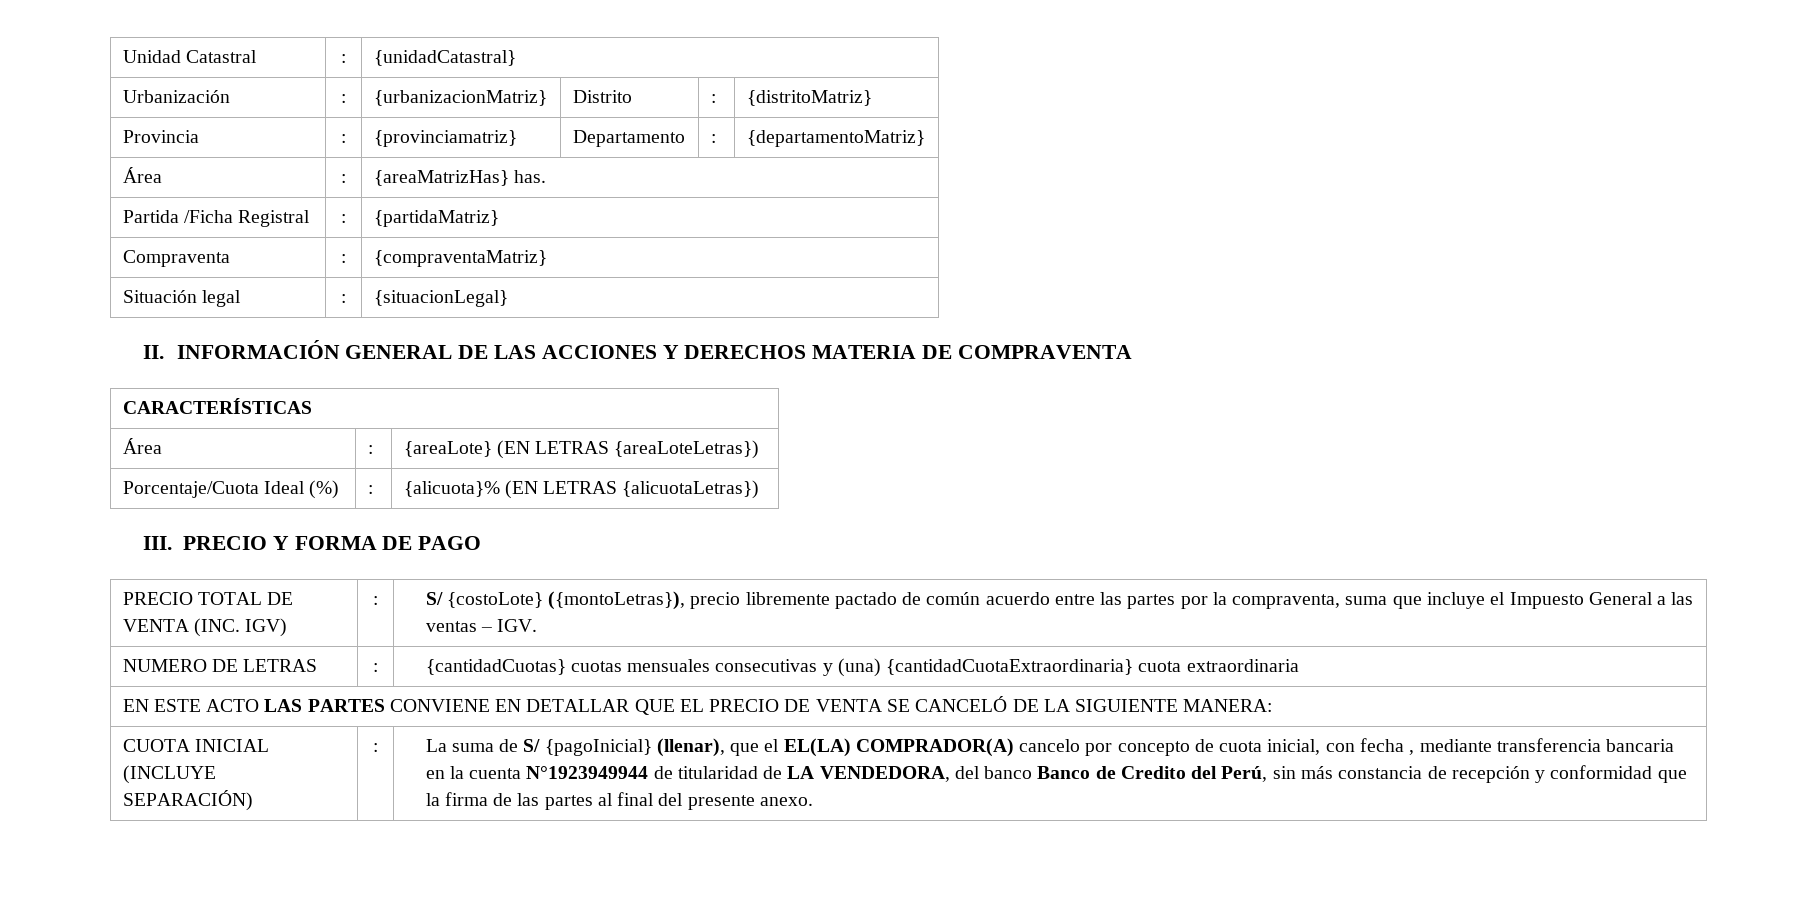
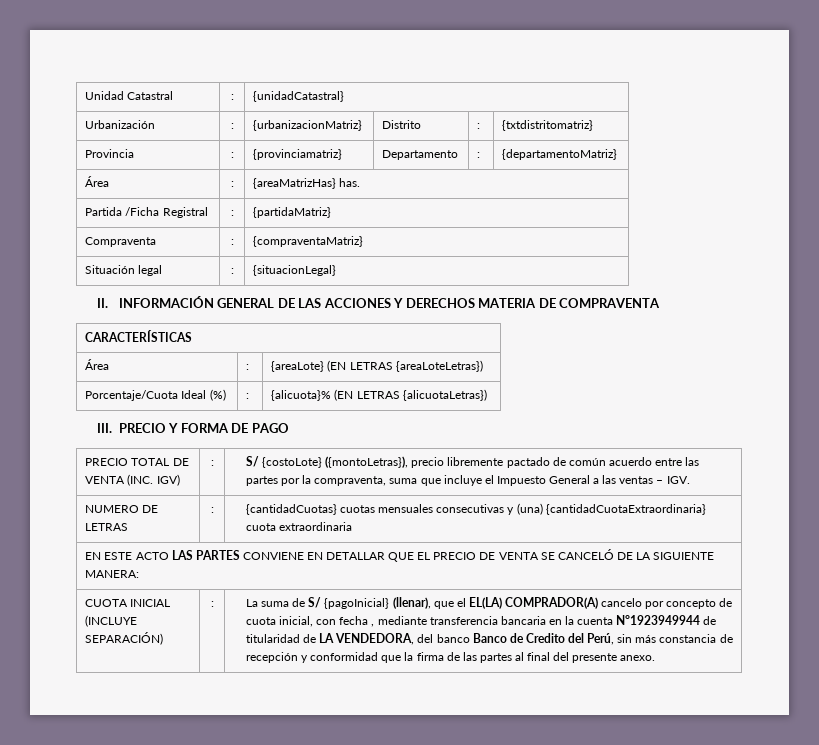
[746,90,872,106] {distritoMatriz} -> [502,120,594,131] {txtdistritomatriz}

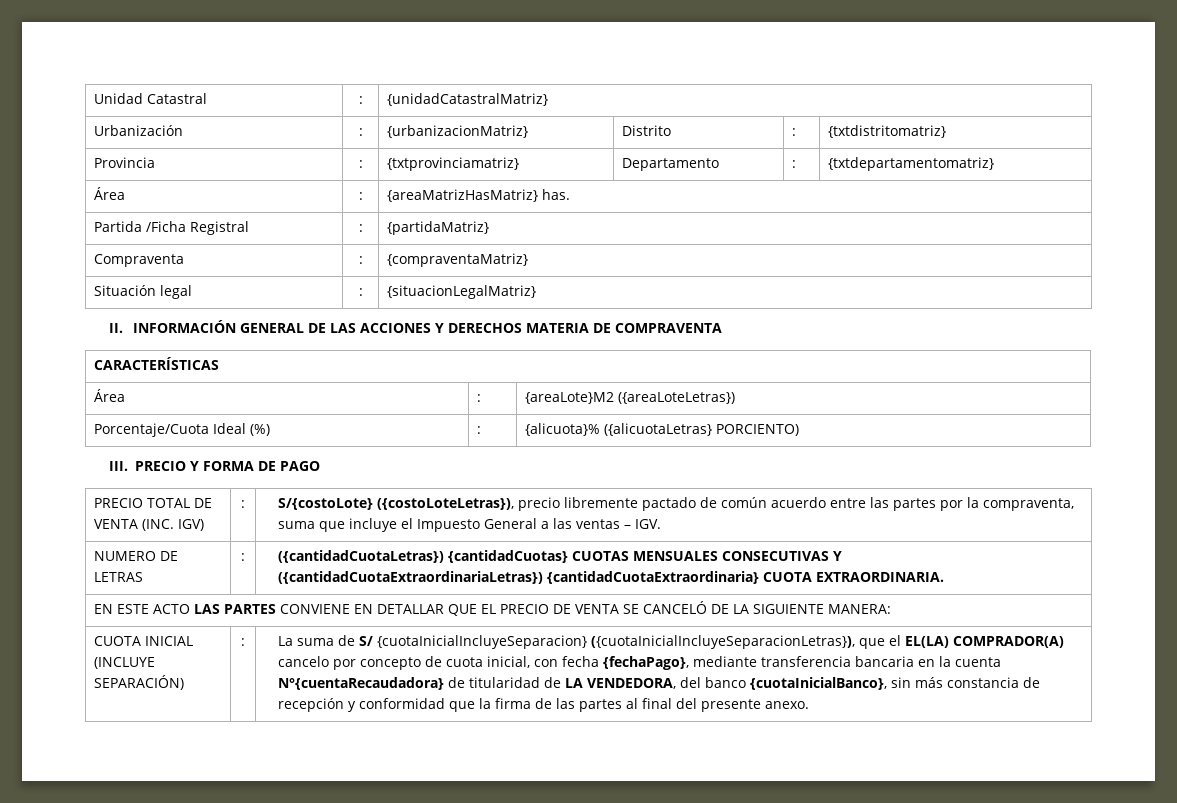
[253,91,345,102] {unidadCatastral} -> [386,93,548,106] {unidadCatastralMatriz}
[253,149,343,160] {provinciamatriz} -> [386,157,519,171] {txtprovinciamatriz}
[502,149,618,160] [85,176,110,187] [230,181,234,187] [253,178,337,189] {departamentoMatriz} // Área | : | {areaMatrizHas} -> [827,157,994,171] [93,187,125,200] [358,192,363,200] [386,189,538,202] {txtdepartamentomatriz} // Área | : | {areaMatrizHasMatriz}
[253,265,337,276] {situacionLegal} -> [386,285,536,299] {situacionLegalMatriz}
[271,360,483,372] {areaLote} (EN LETRAS {areaLoteLetras}) -> [524,392,735,404] {areaLote}M2 ({areaLoteLetras})
[334,389,487,401] (EN LETRAS {alicuotaLetras}) -> [603,423,799,436] ({alicuotaLetras} PORCIENTO)
[246,456,409,468] S/ {costoLote} ({montoLetras}), -> [278,498,515,510] S/{costoLote} ({costoLoteLetras}),
[246,503,706,515] [246,522,353,531] {cantidadCuotas} cuotas mensuales consecutivas y (una) {cantidadCuotaExtraordinaria} cuota extraordinaria -> [278,550,843,563] [278,571,945,584] ({cantidadCuotaLetras}) {cantidadCuotas} CUOTAS MENSUALES CONSECUTIVAS Y ({cantidadCuotaExtraordinariaLetras}) {cantidadCuotaExtraordinaria} CUOTA EXTRAORDINARIA.
[324,597,431,609] {pagoInicial} (llenar), -> [377,635,856,649] {cuotaInicialIncluyeSeparacion} ({cuotaInicialIncluyeSeparacionLetras}),
[371,624,375,627] , -> [603,656,690,670] {fechaPago},
[616,615,701,625] N°1923949944 -> [278,677,445,690] N°{cuentaRecaudadora}
[472,633,615,645] Banco de Credito del Perú, -> [750,677,888,690] {cuotaInicialBanco},

